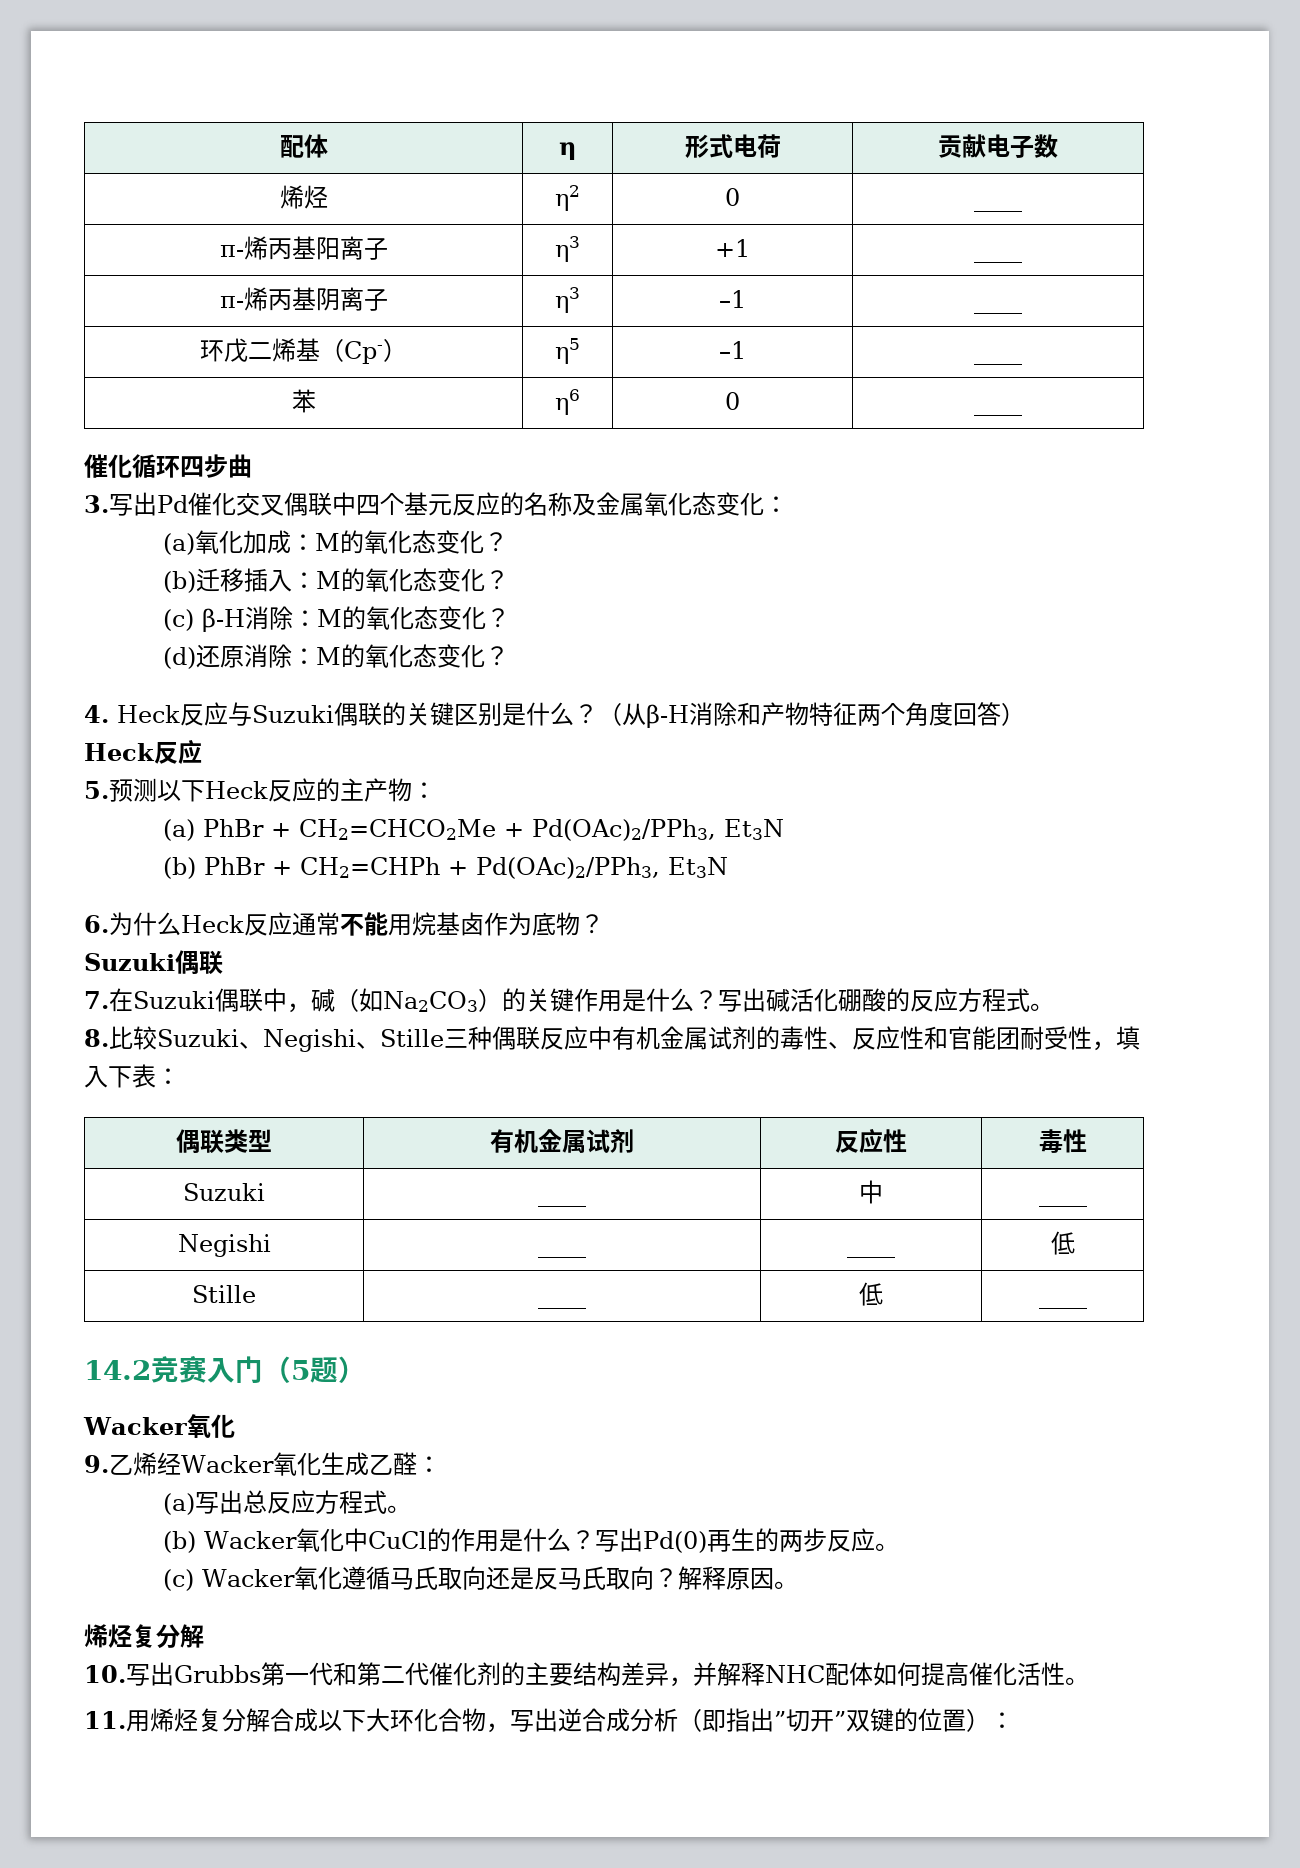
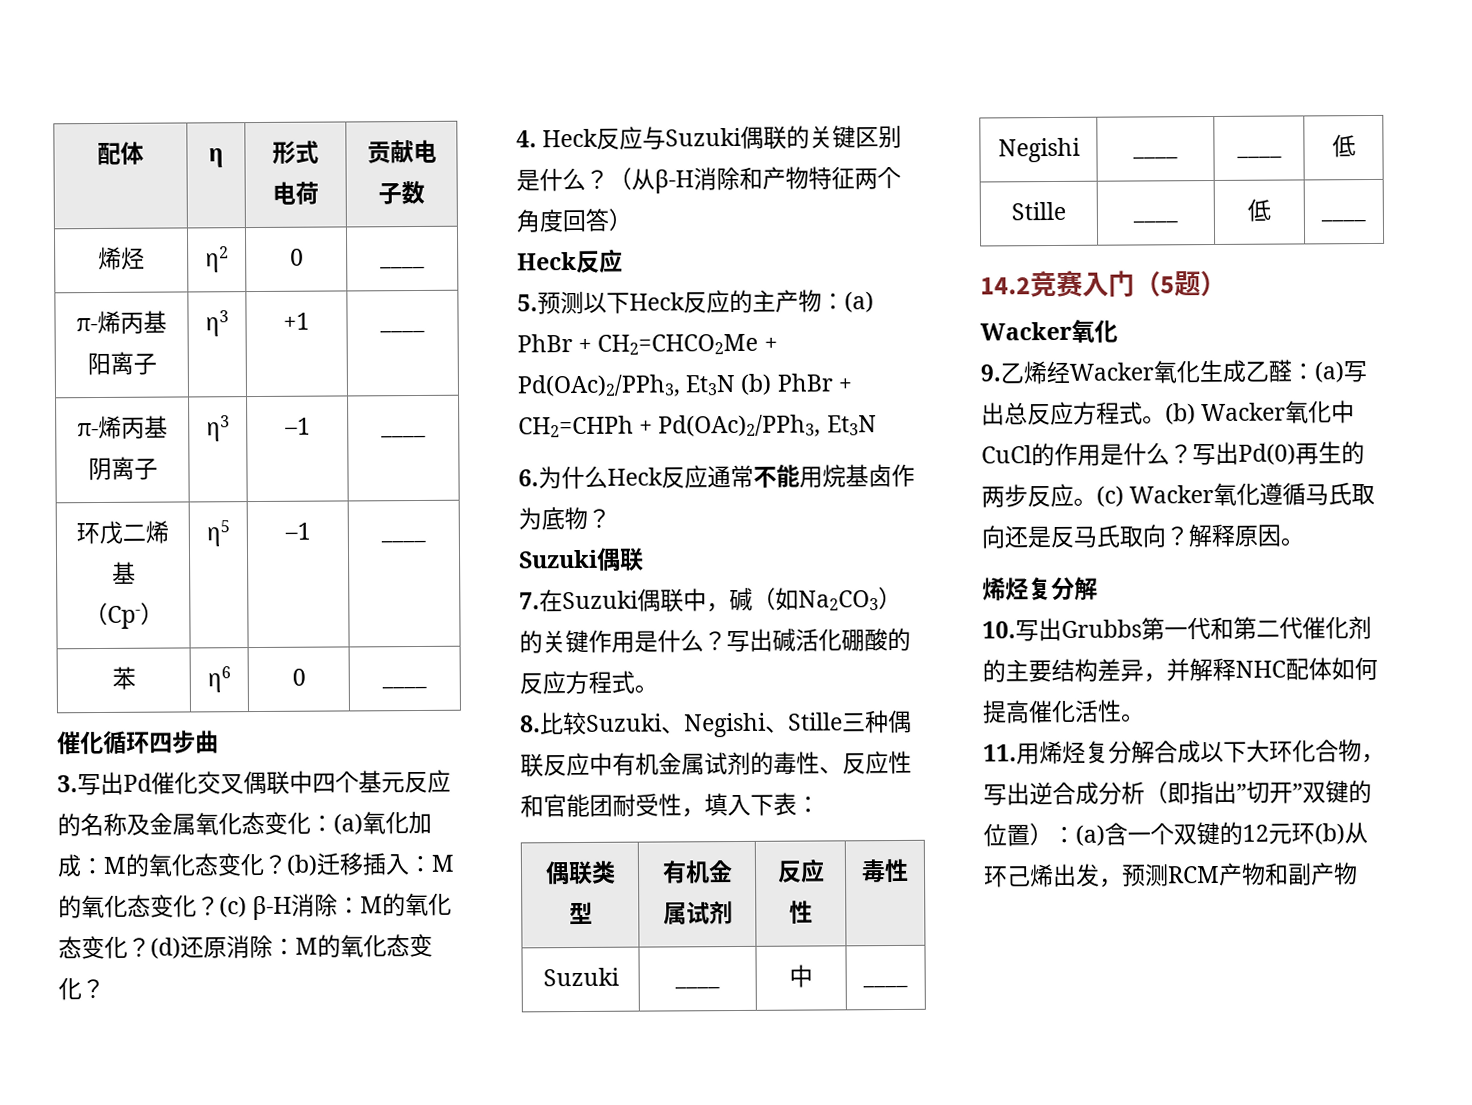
(788, 504) // -> (334, 823) none
(509, 542) // -> (288, 864) none
(510, 580) // -> (220, 906) none
(511, 618) // -> (151, 947) none
(436, 790) // -> (845, 301) none
(785, 829) // -> (737, 385) none
(441, 1464) // -> (1315, 371) none
(412, 1509) // -> (1166, 419) none
(900, 1547) // -> (1097, 501) none
(1014, 1720) none -> [1075,821,1368,846] [983,862,1358,888] (a)含一个双键的12元环(b)从环己烯出发，预测RCM产物和副产物

